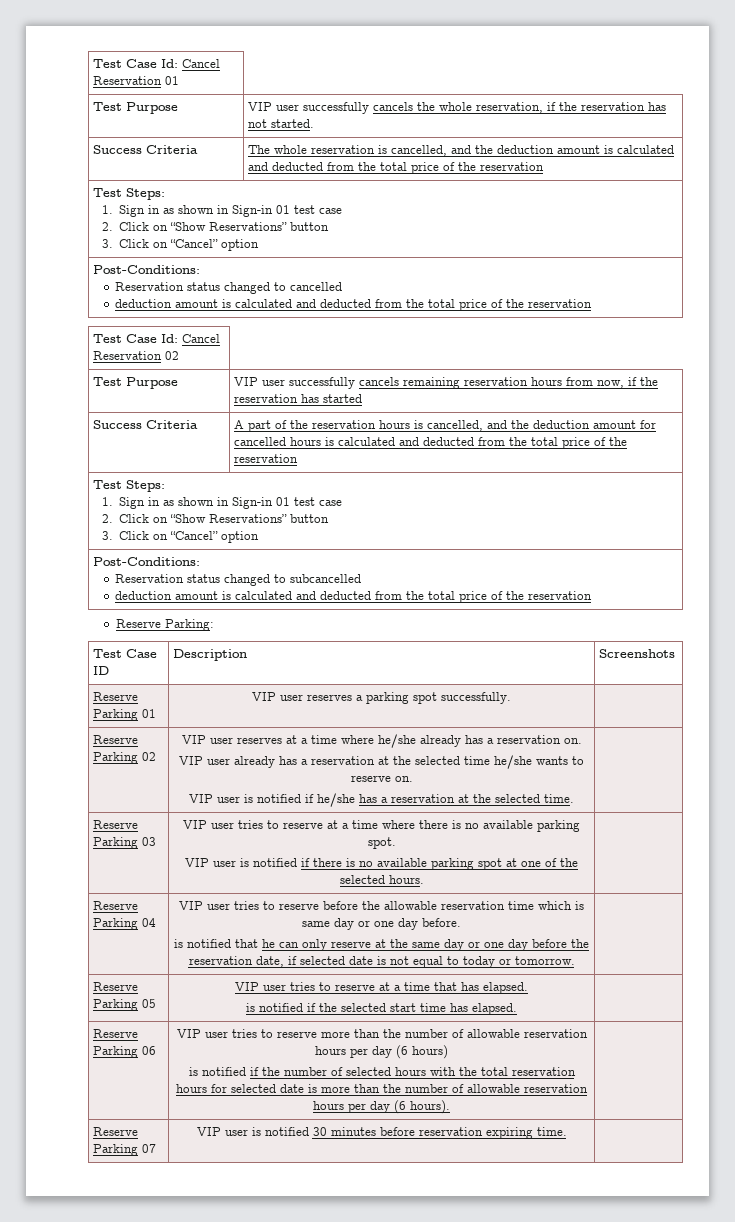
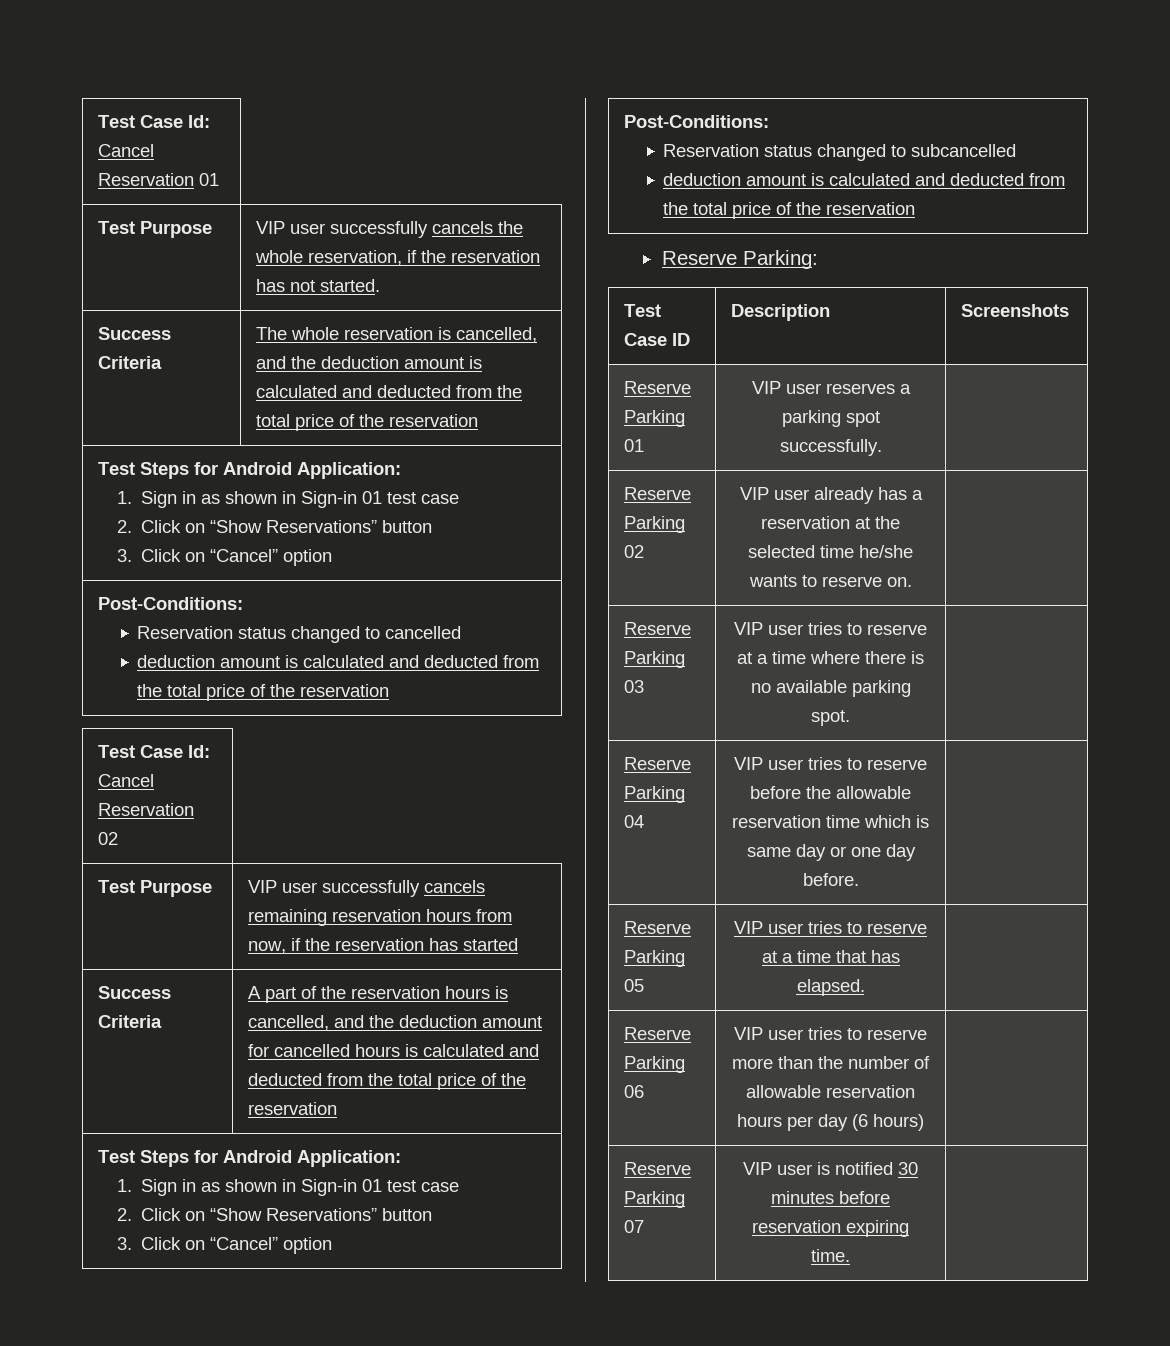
[126,188,166,200] Steps: -> [140,462,402,479] Steps for Android Application:
[126,480,166,492] Steps: -> [140,1150,402,1167] Steps for Android Application:
[236,734,582,748] [179,756,230,765] reserves at a time where he/she already has a reservation on. // VIP user -> (809, 494) none
[189,793,574,807] // VIP user is notified if he/she has a reservation at the selected time. -> (912, 582) none
[185,858,578,870] [339,875,424,884] // VIP user is notified if there is no available parking spot at one of the selected hours. -> (850, 718) none
[174,939,589,951] [188,956,575,968] // is notified that he can only reserve at the same day or one day before the reservation date, if selected date is not equal to today or tomorrow. -> (859, 879) none
[246,1003,517,1015] // is notified if the selected start time has elapsed. -> (865, 987) none
[188,1067,576,1076] [176,1084,588,1093] [313,1100,450,1114] // is notified if the number of selected hours with the total reservation hours for selected date is more than the number of allowable reservation hours per day (6 hours). -> (924, 1122) none

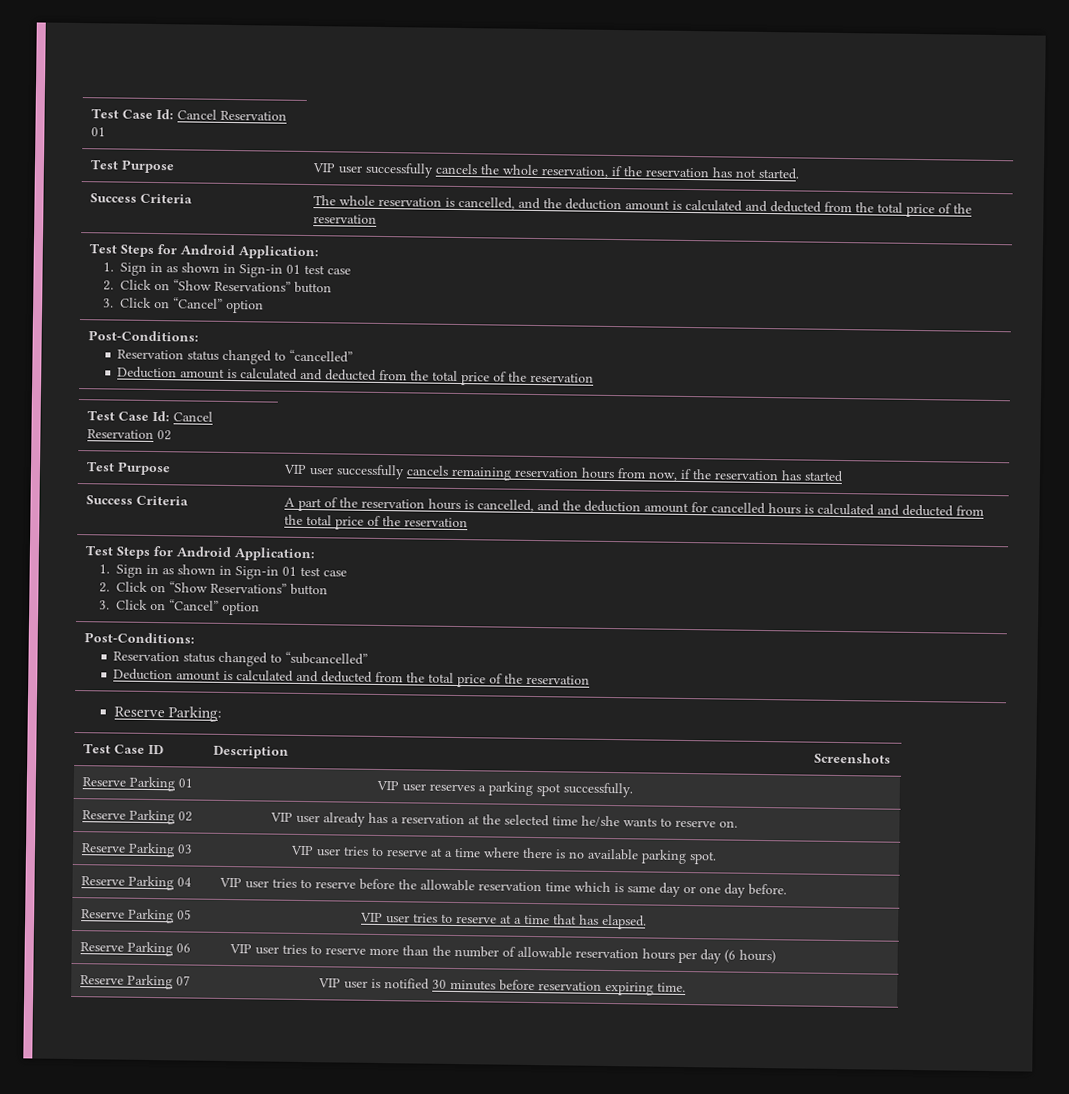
[385,626,462,639] [137,655,216,668] cancelled // deduction -> [289,349,354,363] [117,366,178,379] “cancelled” // Deduction
[911,144,1017,157] [663,173,742,186] subcancelled // deduction -> [285,651,369,665] [113,668,174,681] “subcancelled” // Deduction

